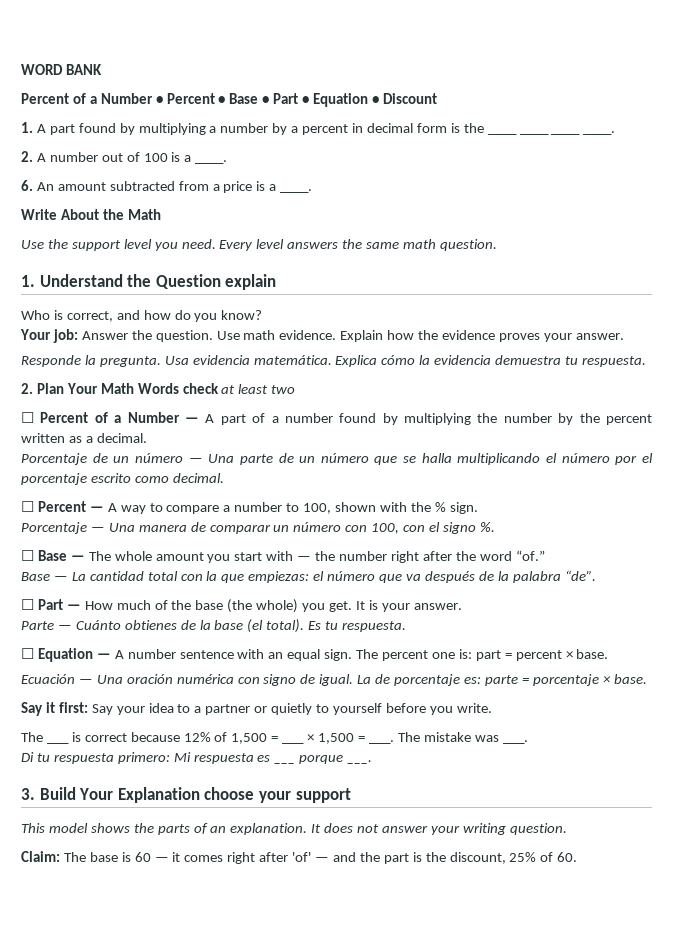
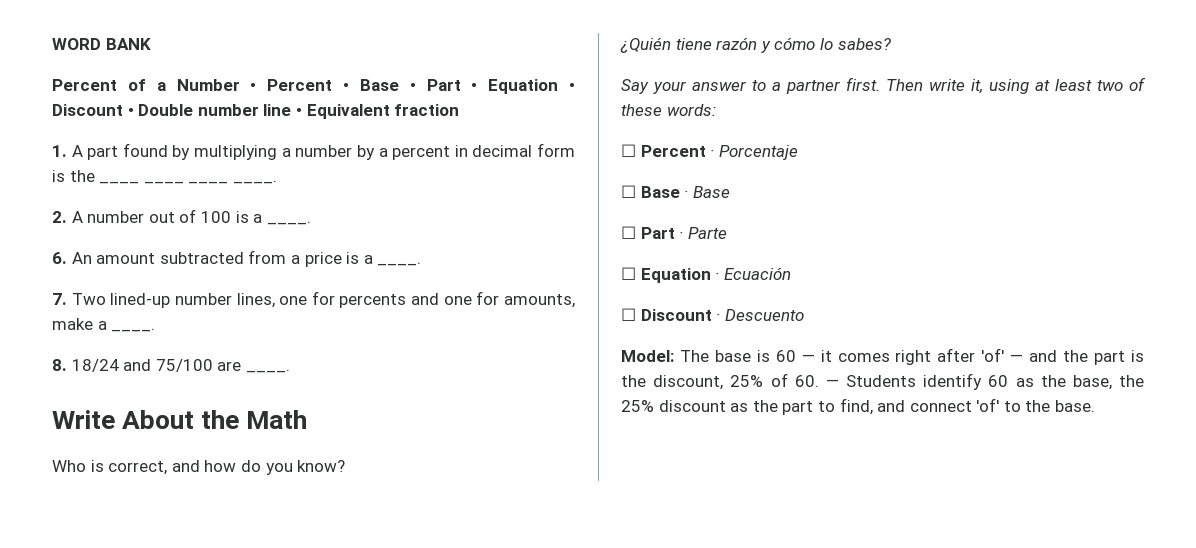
(437, 98) none -> [127,104,460,119] • Double number line • Equivalent fraction
[21,209,161,220] [21,239,497,251] [21,274,277,290] Write About the Math // Use the support level you need. Every level answers the same math question. // 1. Understand the Question explain -> [52,291,575,308] [52,318,156,332] [52,359,290,373] [52,410,308,429] 7. Two lined-up number lines, one for percents and one for amounts, make a ____. // 8. 18/24 and 75/100 are ____. // Write About the Math
[20,329,624,343] [21,355,646,367] [21,383,219,394] Your job: Answer the question. Use math evidence. Explain how the evidence proves your answer. // Responde la pregunta. Usa evidencia matemática. Explica cómo la evidencia demuestra tu respuesta. // 2. Plan Your Math Words check -> [620,37,891,53] [621,77,1029,94] ¿Quién tiene razón y cómo lo sabes? // Say your answer to a partner first. Then write it, using
[21,412,653,425] [21,433,147,443] [21,453,653,465] [21,473,224,485] [21,501,478,514] [21,522,495,534] [21,550,545,563] [21,570,596,583] [21,599,462,613] [21,619,407,633] [21,648,609,662] [21,674,647,686] [21,702,492,716] [21,732,43,742] [46,742,69,744] [71,732,279,744] [282,742,305,744] [307,732,528,744] [21,752,271,764] [274,754,373,764] [21,787,351,803] [21,823,567,835] [21,851,60,862] // ☐ Percent of a Number — A part of a number found by multiplying the number by the percent written as a decimal. // Porcentaje de un número — Una parte de un número que se halla multiplicando el número por el porcentaje escrito como decimal. // ☐ Percent — A way to compare a number to 100, shown with the % sign. // Porcentaje — Una manera de comparar un número con 100, con el signo %. // ☐ Base — The whole amount you start with — the number right after the word “of.” // Base — La cantidad total con la que empiezas: el número que va después de la palabra “de”. // ☐ Part — How much of the base (the whole) you get. It is your answer. // Parte — Cuánto obtienes de la base (el total). Es tu respuesta. // ☐ Equation — A number sentence with an equal sign. The percent one is: part = percent × base. // Ecuación — Una oración numérica con signo de igual. La de porcentaje es: parte = porcentaje × base. // Say it first: Say your idea to a partner or quietly to yourself before you write. // The ___ is correct because 12% of 1,500 = ___ × 1,500 = ___. The mistake was ___. // Di tu respuesta primero: Mi respuesta es ___ porque ___. // 3. Build Your Explanation choose your support // This model shows the parts of an explanation. It does not answer your writing question. // Claim: -> [1129,77,1146,91] [621,104,716,116] [621,144,798,160] [621,185,730,198] [621,226,727,239] [621,267,791,283] [621,308,804,321] [621,350,674,362] of these words: // ☐ Percent · Porcentaje // ☐ Base · Base // ☐ Part · Parte // ☐ Equation · Ecuación // ☐ Discount · Descuento // Model:
(578, 857) none -> [825,373,1144,390] [621,398,1096,415] — Students identify 60 as the base, the 25% discount as the part to find, and connect 'of' to the base.

